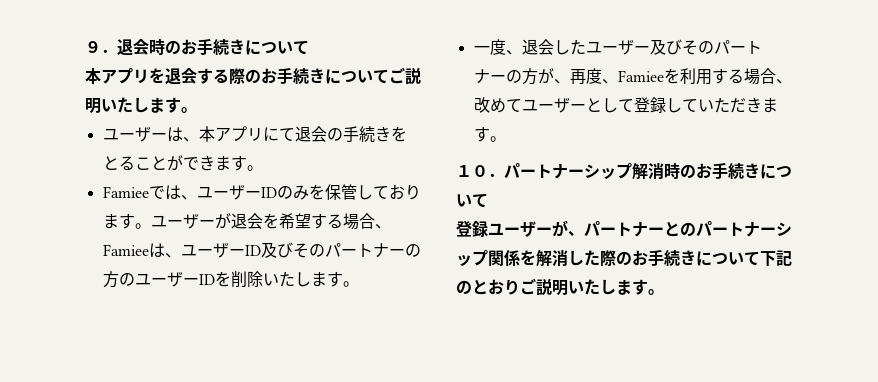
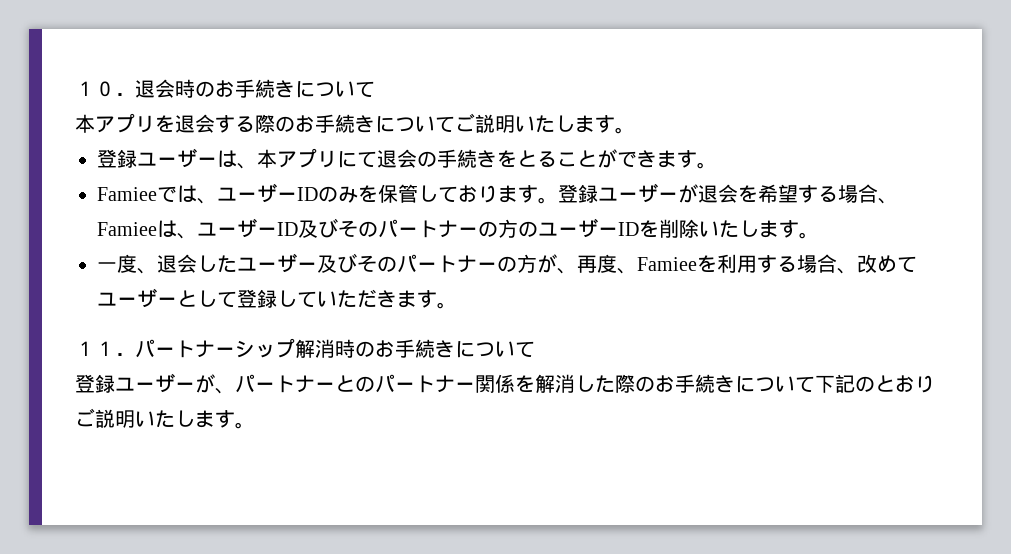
[85,41,101,53] ９ -> [75,81,115,97] １０
(197, 110) none -> [97,149,137,168] 登録
(151, 226) none -> [558,184,598,203] 登録
[472,165,488,177] ０ -> [95,341,115,356] １
[776,222,792,236] [456,250,488,266] シップ -> (475, 386) none

